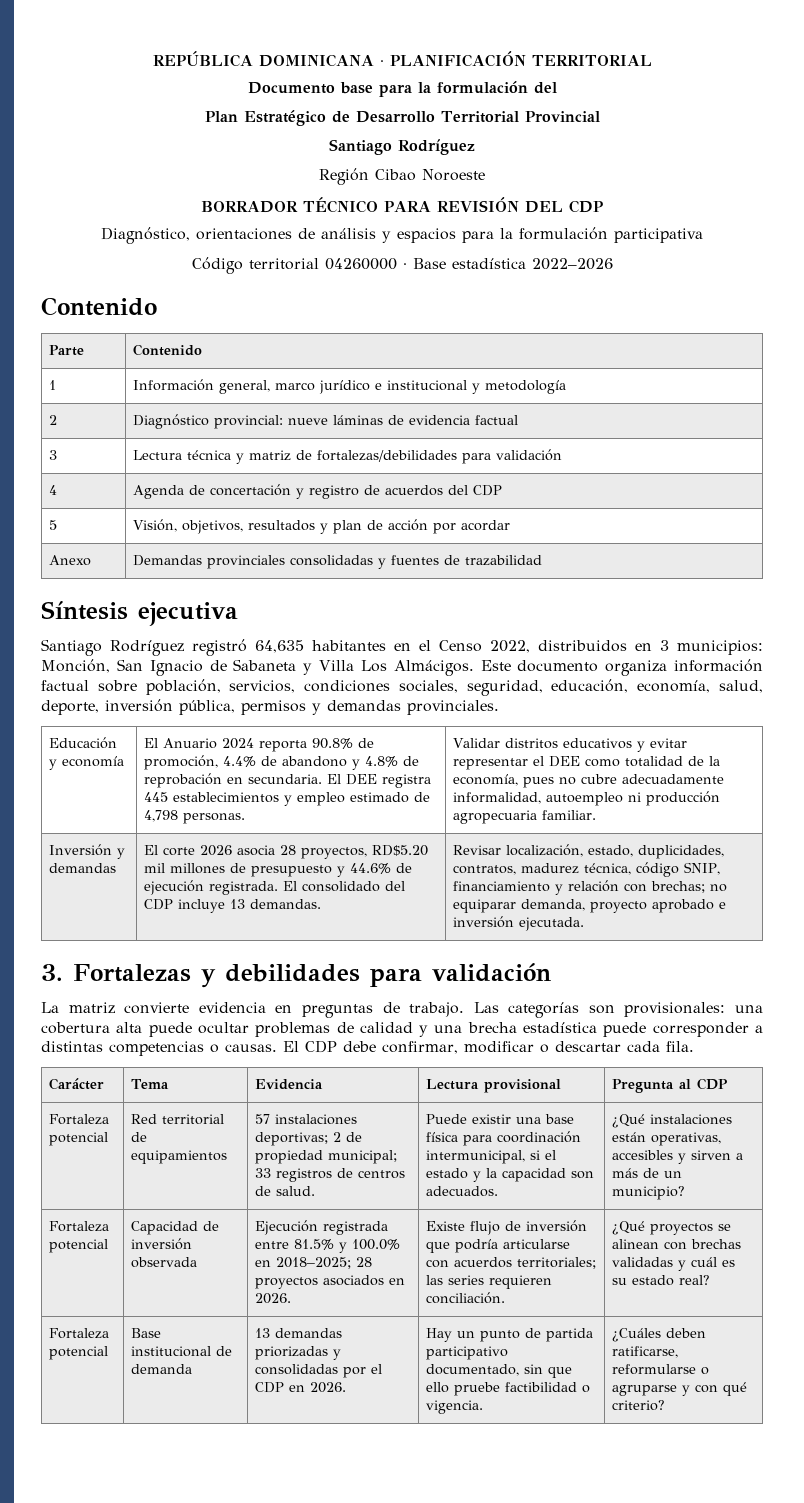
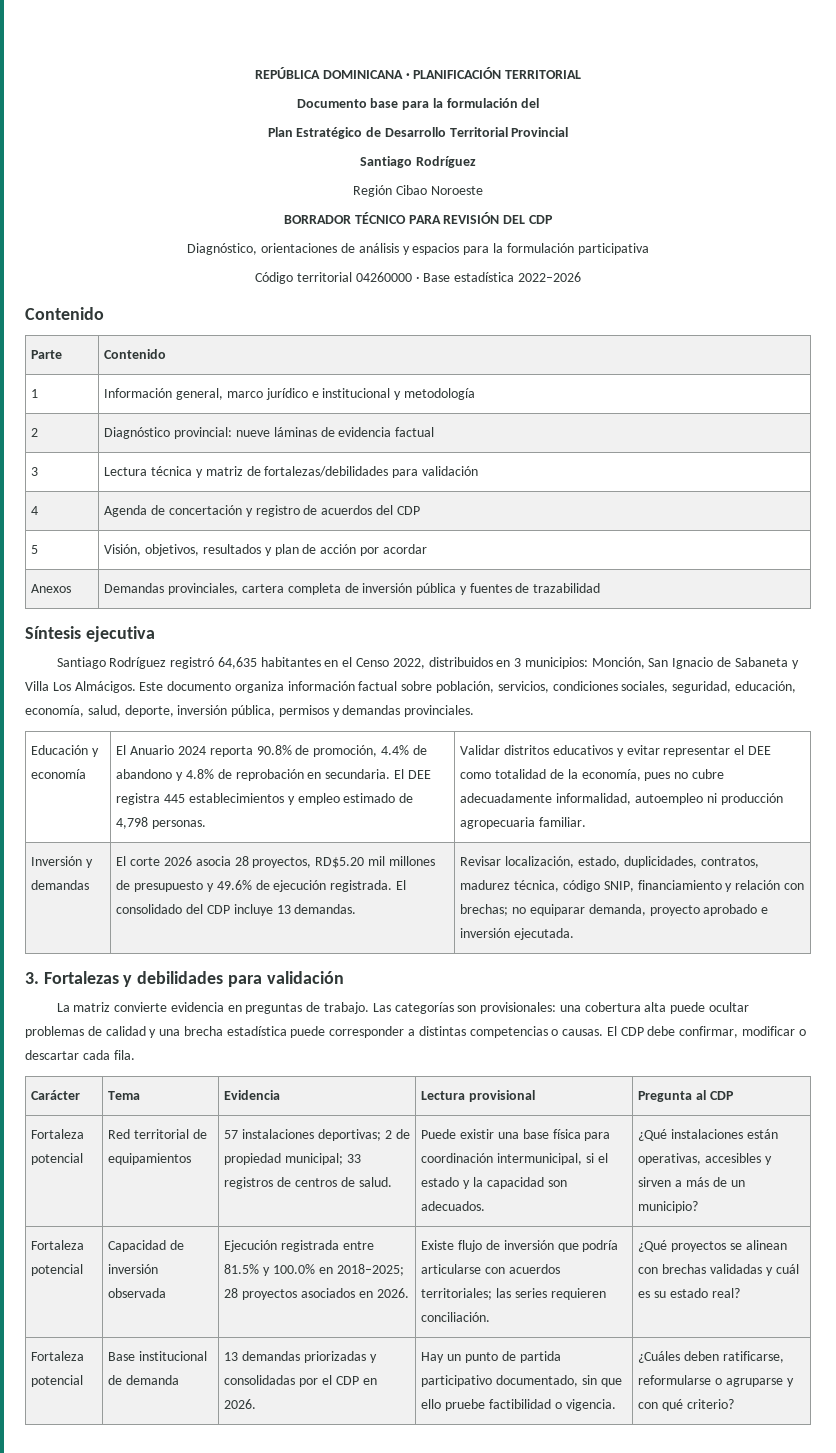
[49,555,92,566] Anexo -> [31,584,72,593] Anexos
[207,555,374,569] provinciales consolidadas -> [168,583,457,595] provinciales, cartera completa de inversión pública
[350,863,392,874] 44.6% -> [216,880,252,890] 49.6%

